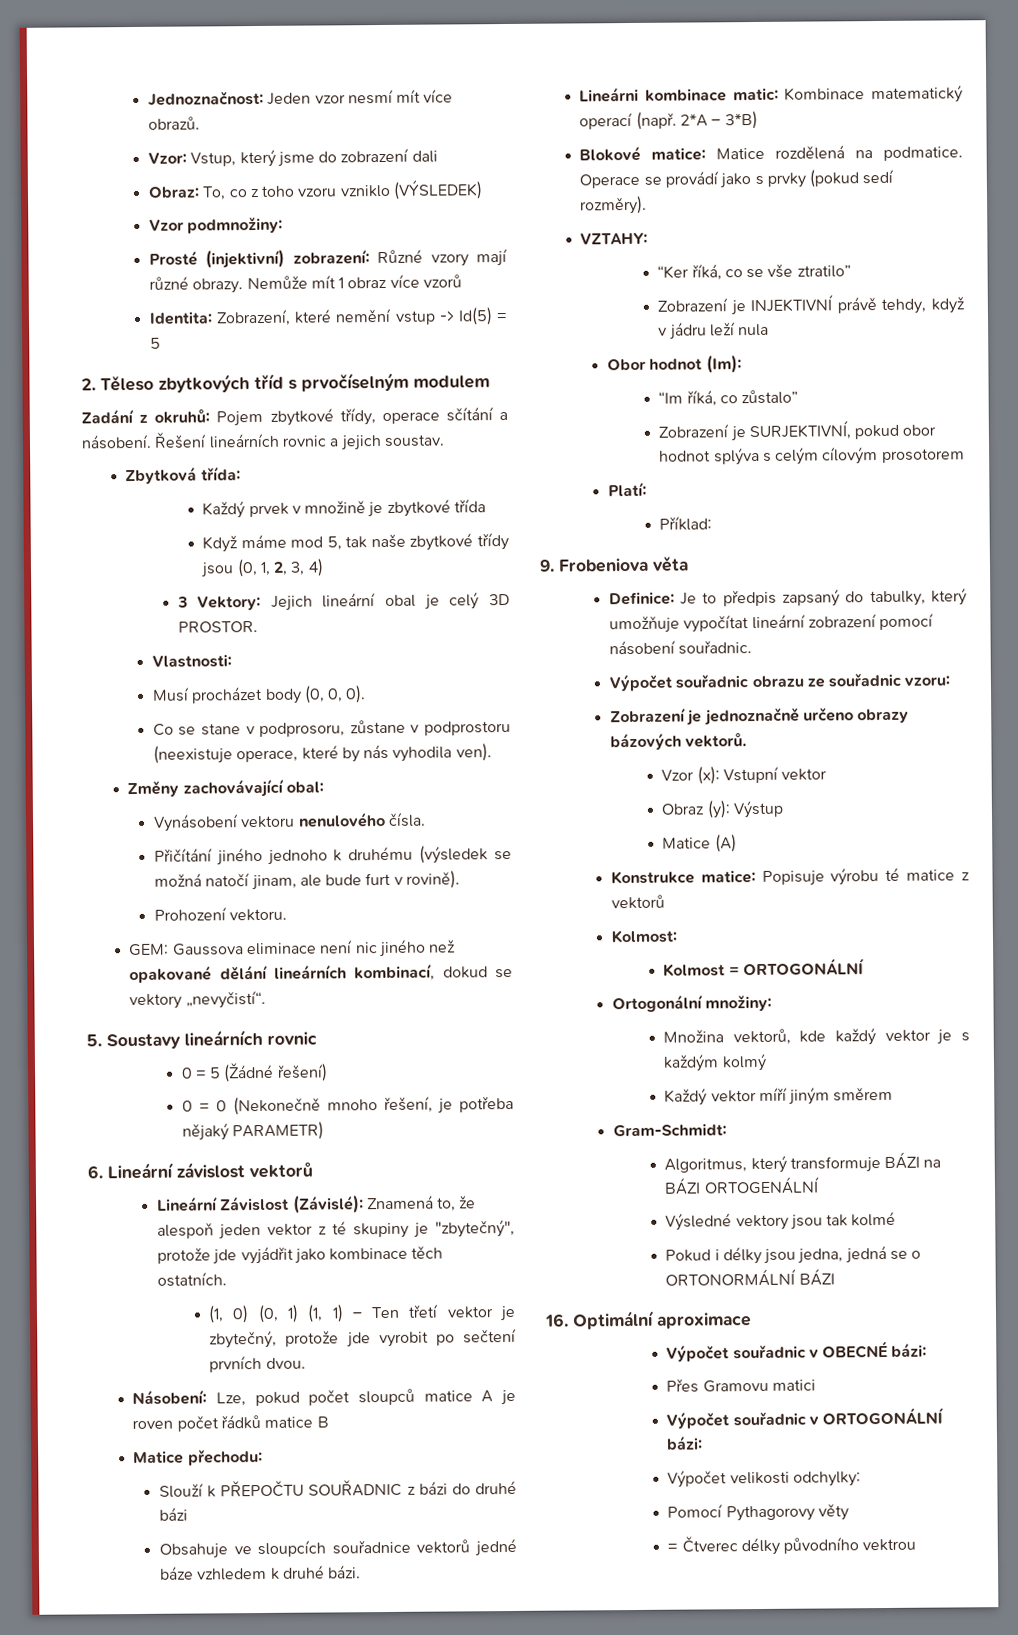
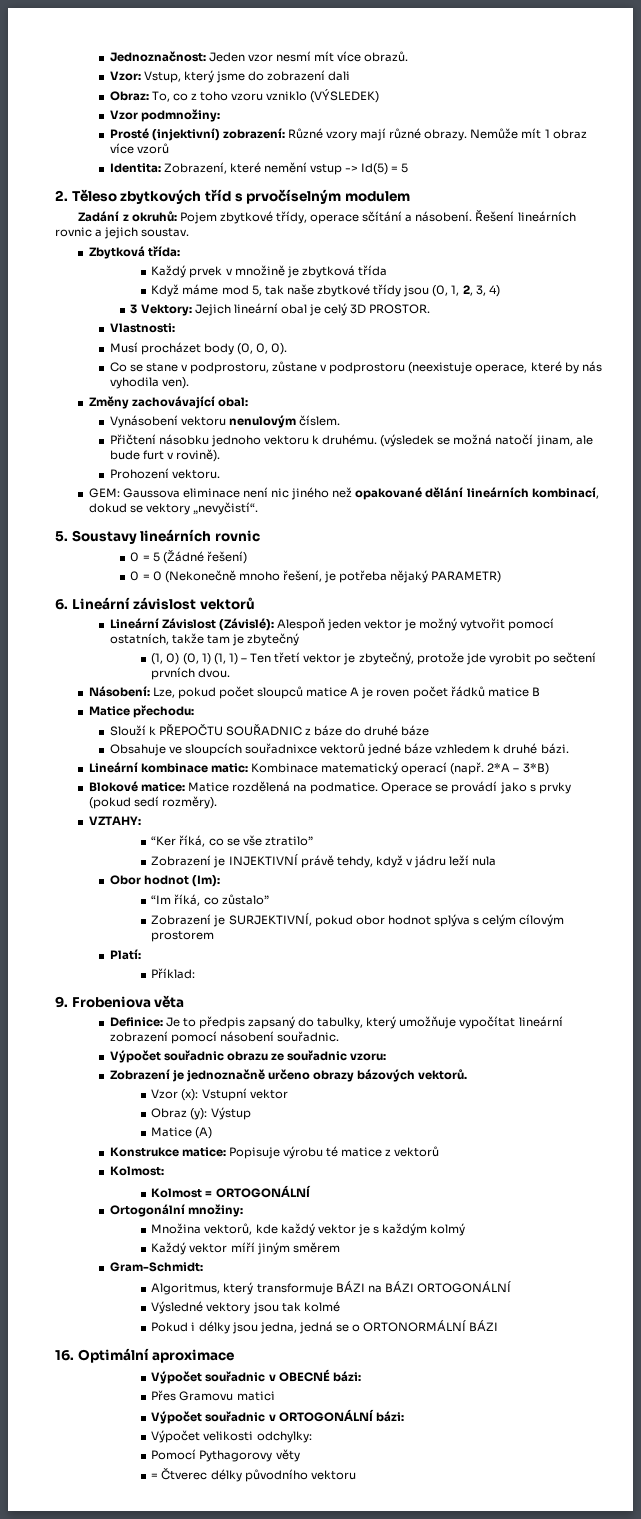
[386,499,451,517] zbytkové -> [301,265,355,278] zbytková
[259,722,346,738] podprosoru, -> [189,362,269,374] podprostoru,
[297,811,426,828] [153,846,414,866] nenulového čísla. // Přičítání jiného jednoho k druhému -> [228,415,340,428] [109,434,378,447] nenulovým číslem. // Přičtení násobku jednoho vektoru k druhému.
[366,1195,477,1212] [156,1219,515,1240] [156,1245,444,1265] [156,1272,227,1287] Znamená to, že alespoň jeden vektor z té skupiny je "zbytečný", protože jde vyjádřit jako kombinace těch ostatních. -> [276,618,555,631] [109,633,299,646] Alespoň jeden vektor je možný vytvořit pomocí ostatních, takže tam je zbytečný
[418,1481,448,1495] bázi -> [314,725,343,736] báze
[158,1507,188,1521] bázi -> [401,725,430,736] báze
[331,1539,411,1555] souřadnice -> [244,743,317,754] souřadnixce
[579,86,640,103] Lineárni -> [88,762,138,773] Lineární
[881,448,965,464] prosotorem -> [151,931,215,942] prostorem
[703,1176,820,1195] ORTOGENÁLNÍ -> [416,1281,511,1293] ORTOGONÁLNÍ
[862,1538,917,1552] vektrou -> [310,1470,356,1480] vektoru

